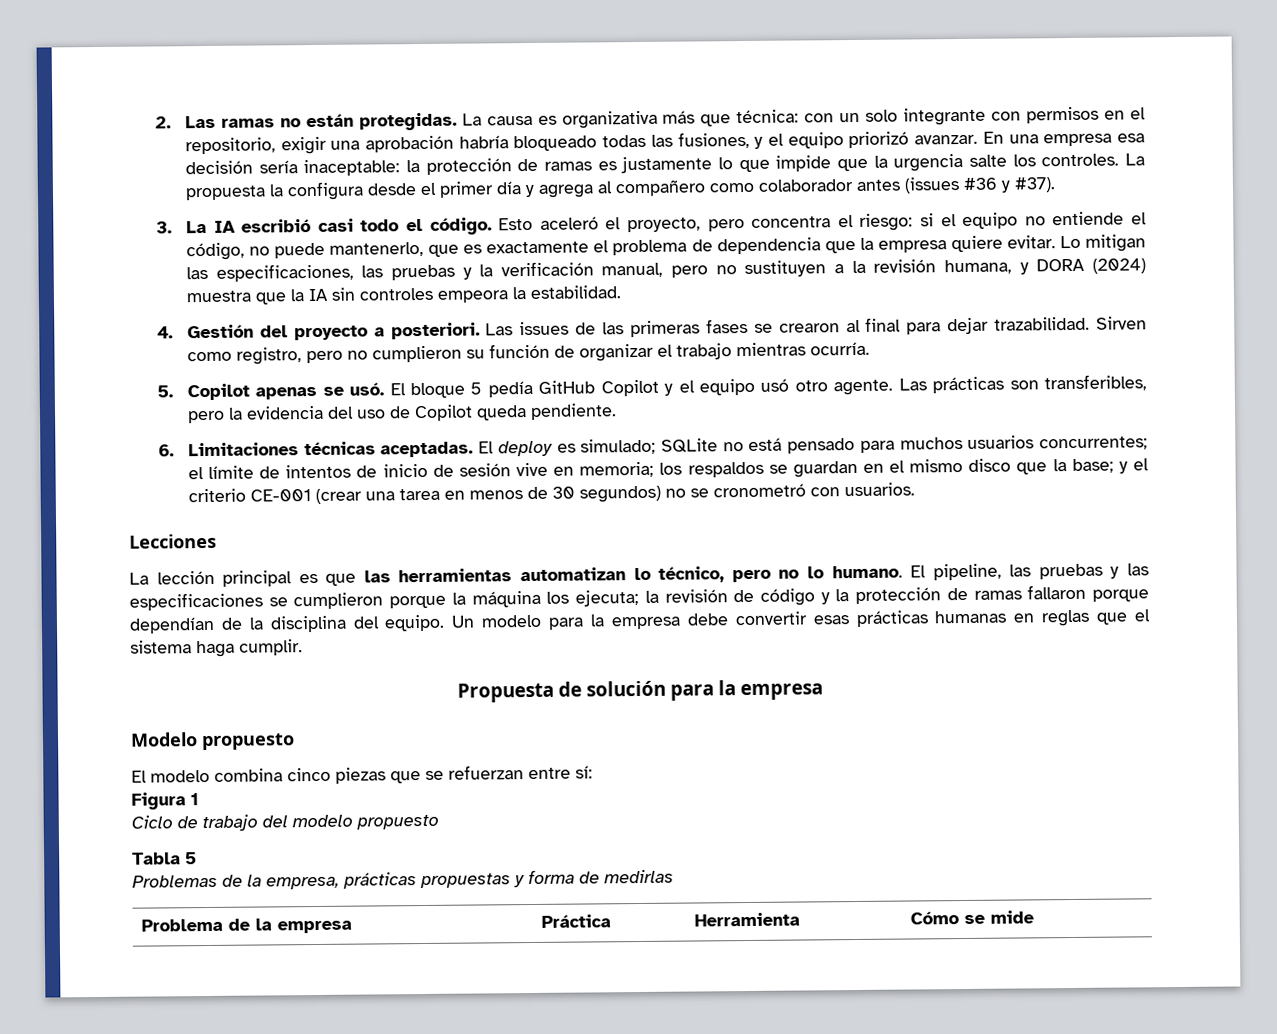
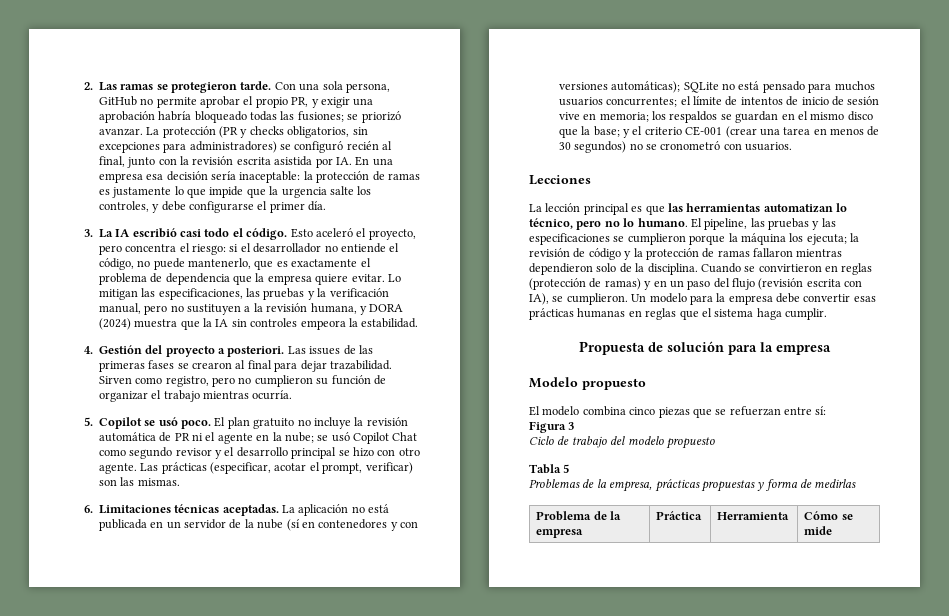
[279,106,1146,131] [184,137,276,155] no están protegidas. La causa es organizativa más que técnica: con un solo integrante con permisos en el repositorio, -> [156,81,390,93] [98,96,319,108] se protegieron tarde. Con una sola persona, GitHub no permite aprobar el propio PR, y
[677,131,979,149] fusiones, y el equipo priorizó avanzar. -> [297,111,401,123] [98,126,368,138] [98,141,393,153] [98,156,352,168] fusiones; se priorizó avanzar. La protección (PR y checks obligatorios, sin excepciones para administradores) se configuró recién al final, junto con la revisión escrita asistida por IA.
[1041,153,1146,167] [184,177,1056,201] controles. La propuesta la configura desde el primer día y agrega al compañero como colaborador antes (issues #36 y #37). -> [98,201,327,213] controles, y debe configurarse el primer día.
[962,212,1019,229] equipo -> [253,243,322,253] desarrollador
[255,374,1147,400] [187,403,617,424] [157,438,657,458] apenas se usó. El bloque 5 pedía GitHub Copilot y el equipo usó otro agente. Las prácticas son transferibles, pero la evidencia del uso de Copilot queda pendiente. // 6. Limitaciones técnicas aceptadas. El deploy es simulado; -> [144,417,408,429] [98,432,418,444] [98,447,420,459] [98,462,413,474] [98,477,180,486] [83,504,390,516] [98,519,419,531] [558,81,681,93] se usó poco. El plan gratuito no incluye la revisión automática de PR ni el agente en la nube; se usó Copilot Chat como segundo revisor y el desarrollo principal se hizo con otro agente. Las prácticas (especificar, acotar el prompt, verificar) son las mismas. // 6. Limitaciones técnicas aceptadas. La aplicación no está publicada en un servidor de la nube (sí en contenedores y con versiones automáticas);
[1091,589,1149,602] [129,614,446,634] porque dependían de la disciplina del equipo. -> [796,249,843,257] [529,263,873,275] [529,278,863,290] [529,293,628,305] mientras dependieron solo de la disciplina. Cuando se convirtieron en reglas (protección de ramas) y en un paso del flujo (revisión escrita con IA), se cumplieron.
[190,793,199,806] 1 -> [568,422,575,430] 3

